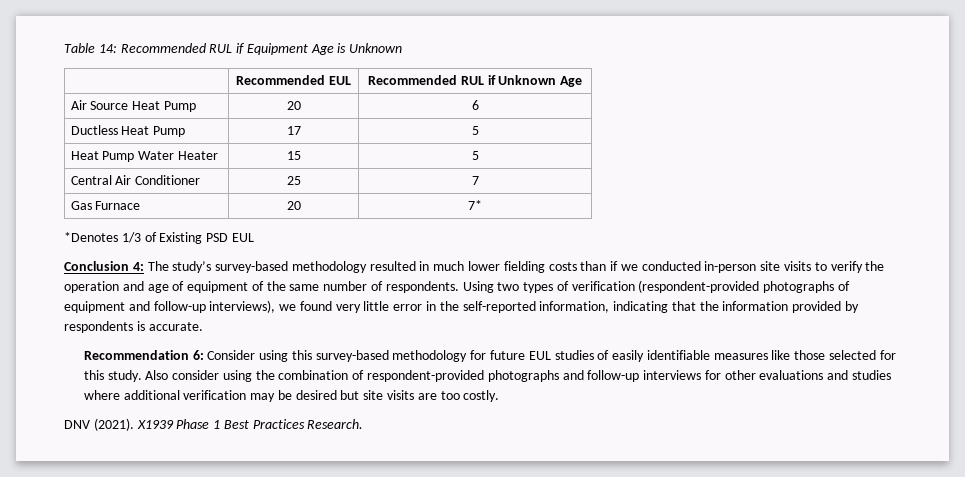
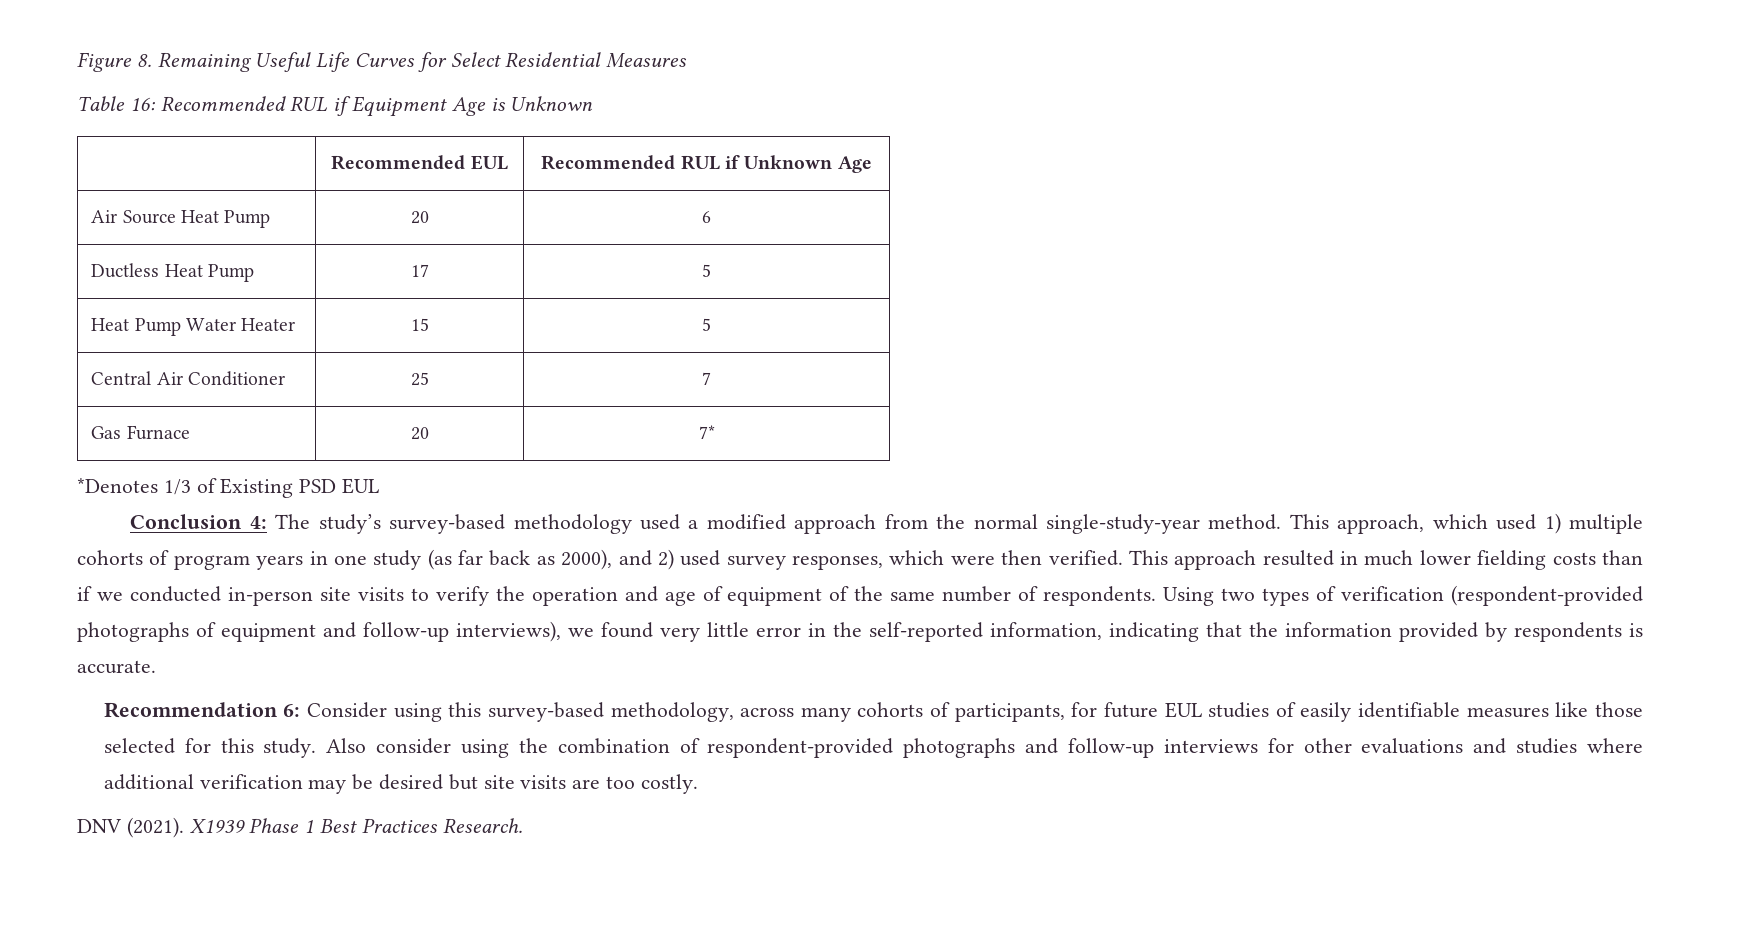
[64,43,117,53] Table 14: -> [77,52,688,72] [77,96,156,111] Figure 8. Remaining Useful Life Curves for Select Residential Measures // Table 16:
(367, 267) none -> [640,513,1644,534] [77,549,1257,570] used a modified approach from the normal single-study-year method. This approach, which used 1) multiple cohorts of program years in one study (as far back as 2000), and 2) used survey responses, which were then verified. This approach
[392,350,468,362] methodology -> [610,702,1065,722] methodology, across many cohorts of participants,

